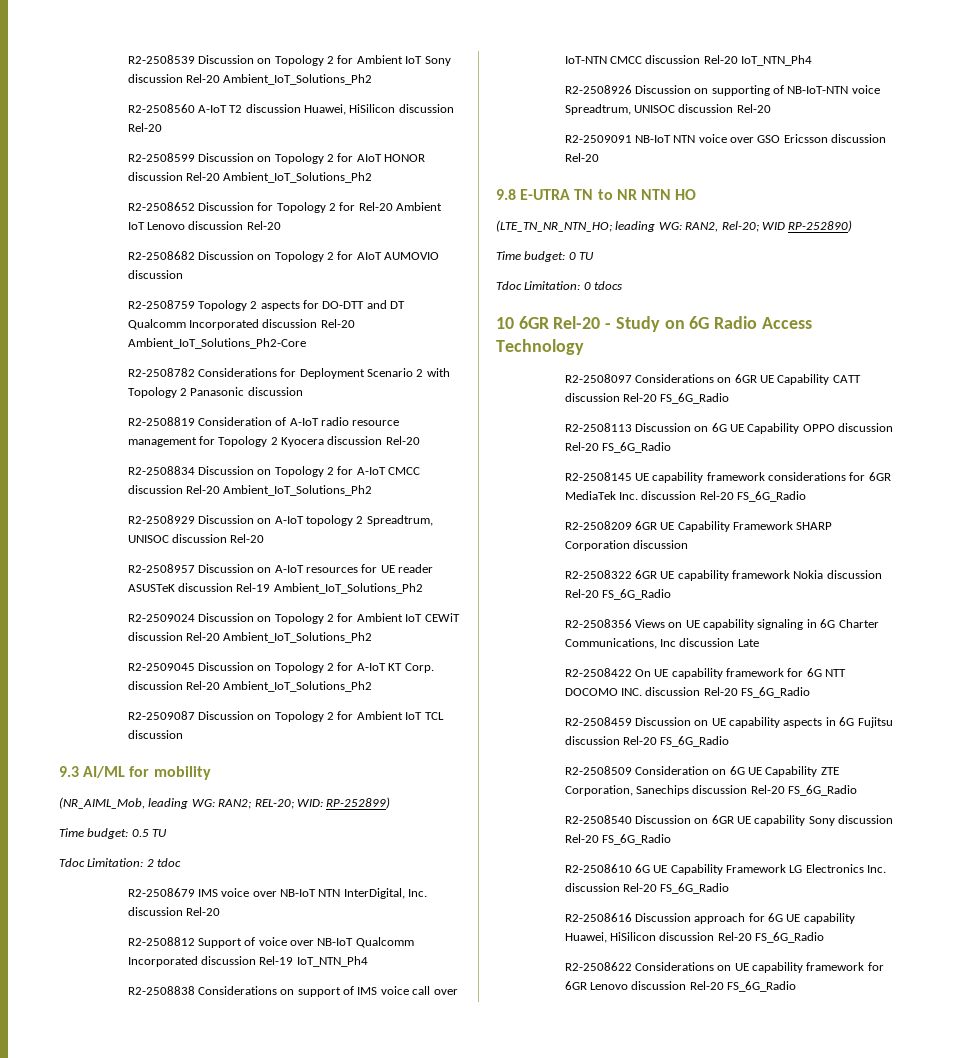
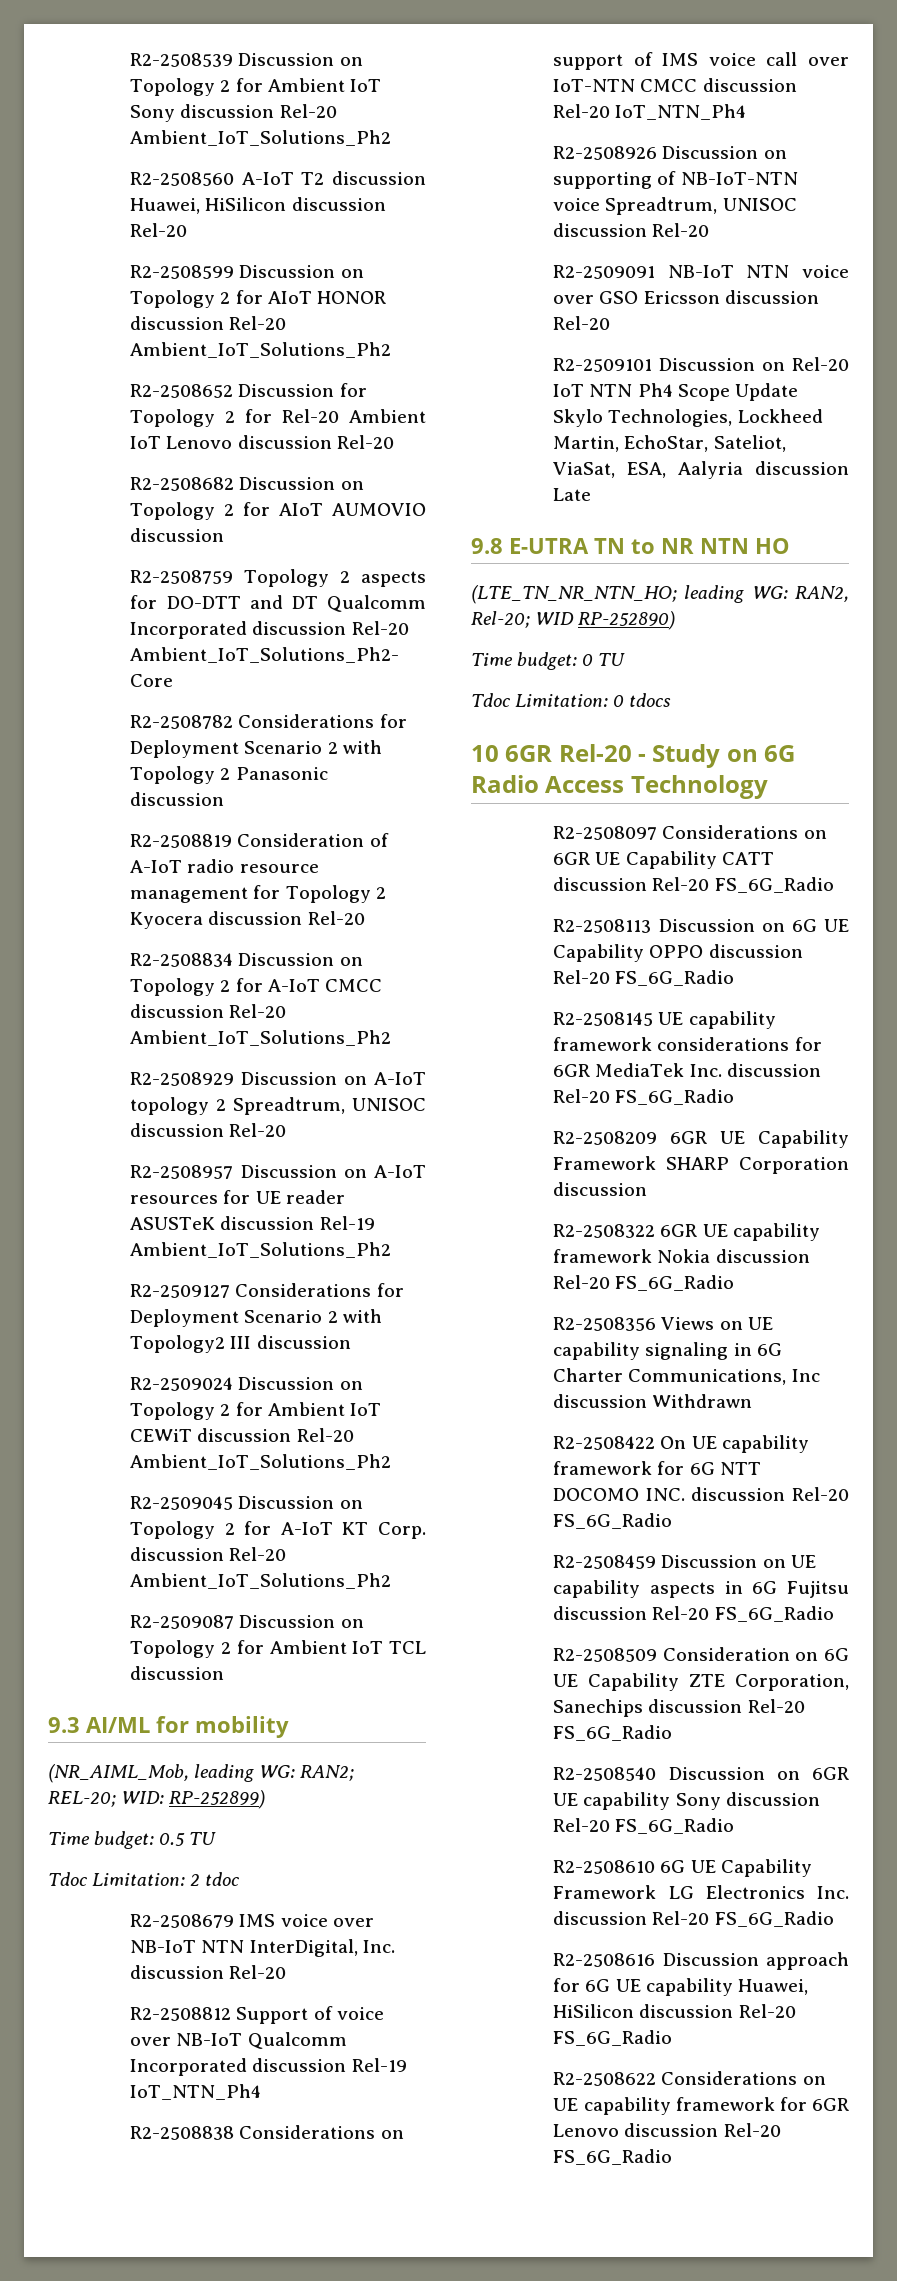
(423, 588) none -> [130,1283,404,1298] [130,1309,382,1327] [130,1335,351,1353] // R2-2509127 Considerations for Deployment Scenario 2 with Topology2 III discussion
(599, 157) none -> [553,357,849,372] [553,383,798,401] [553,409,823,427] [553,435,786,452] [553,461,849,479] [553,488,592,501] // R2-2509101 Discussion on Rel-20 IoT NTN Ph4 Scope Update Skylo Technologies, Lockheed Martin, EchoStar, Sateliot, ViaSat, ESA, Aalyria discussion Late
[737,639,759,647] Late -> [652,1394,753,1408] Withdrawn

